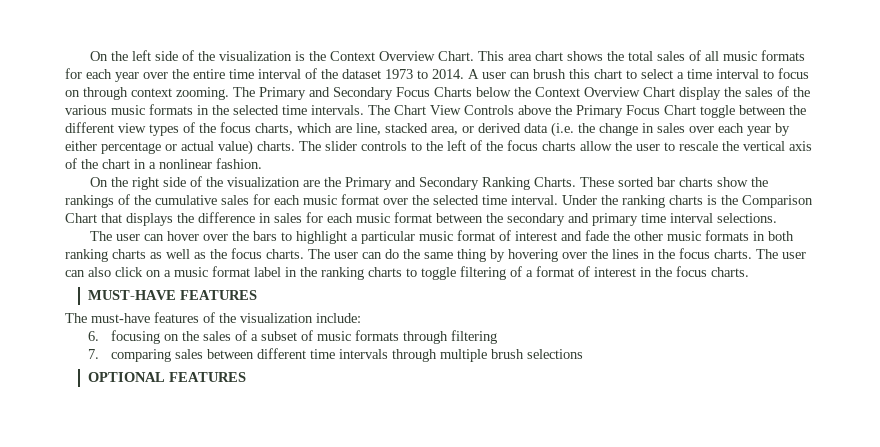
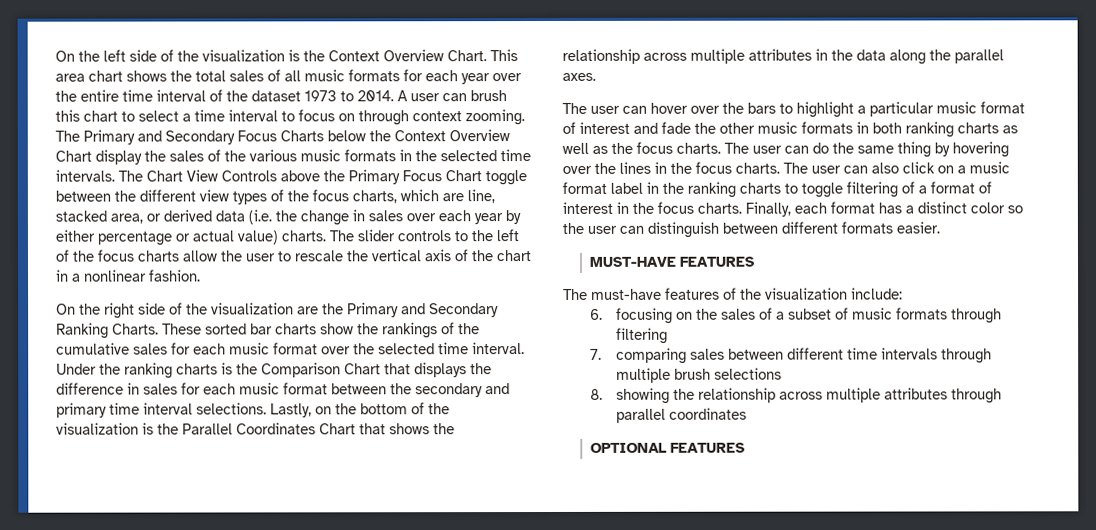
(777, 218) none -> [270,402,450,418] [56,422,455,435] [562,48,1004,65] [562,72,596,81] Lastly, on the bottom of the visualization is the Parallel Coordinates Chart that shows the relationship across multiple attributes in the data along the parallel axes.
(749, 272) none -> [745,201,1023,217] [562,221,940,238] Finally, each format has a distinct color so the user can distinguish between different formats easier.
(584, 354) none -> [589,387,1003,404] [616,407,748,423] // 8. showing the relationship across multiple attributes through parallel coordinates

